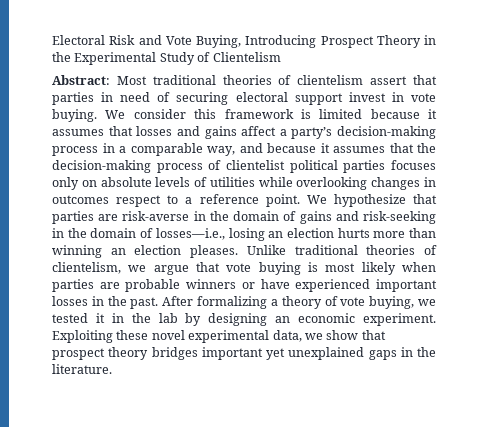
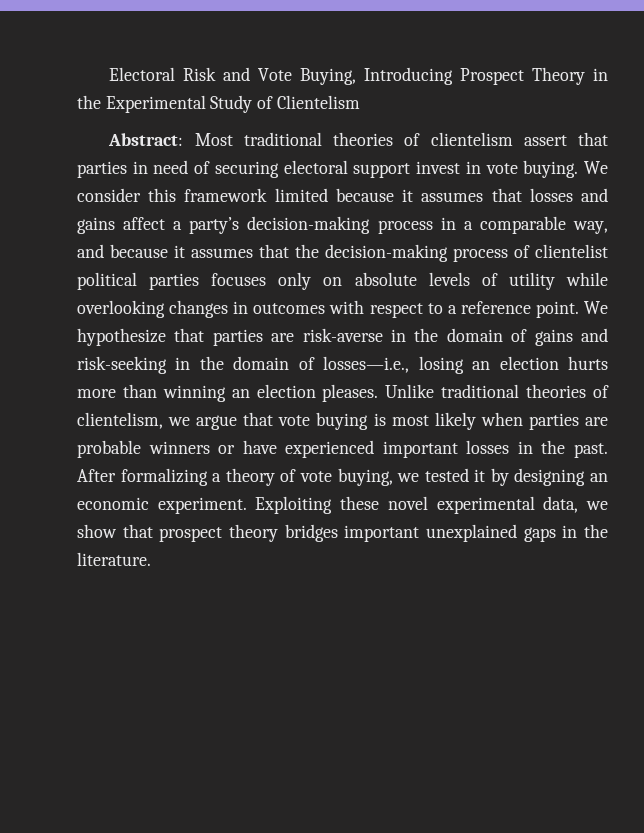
[300,109,311,119] is -> (268, 195) none
[209,177,255,187] utilities -> [508,272,555,290] utility
(109, 199) none -> [329,300,365,314] with
[111,313,178,323] in the lab -> (486, 475) none
[266,348,285,360] yet -> (420, 533) none

